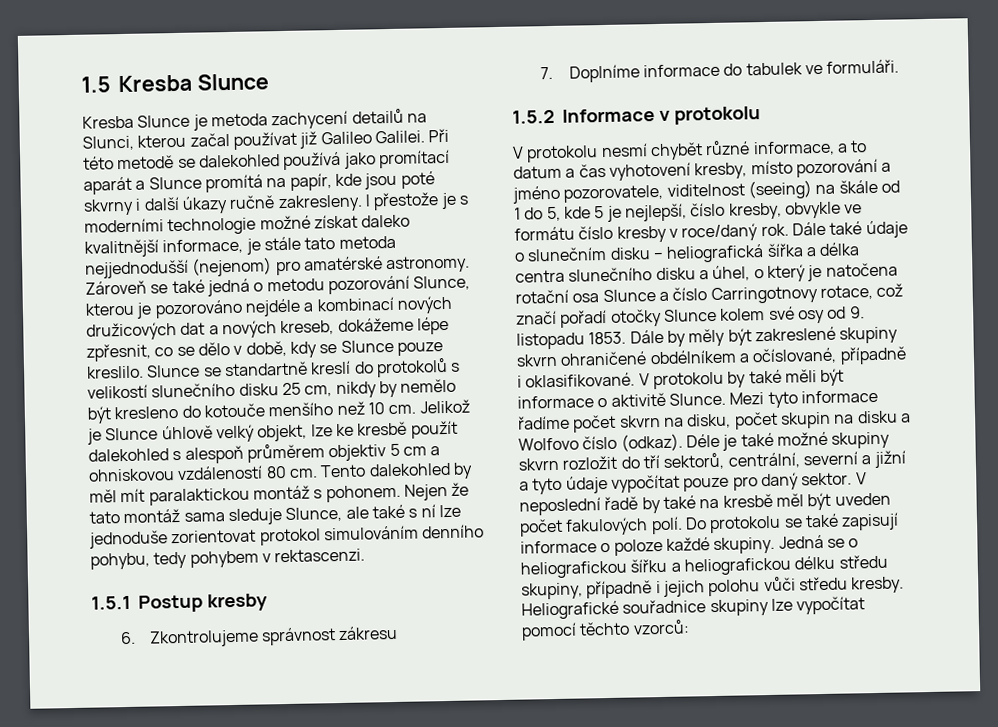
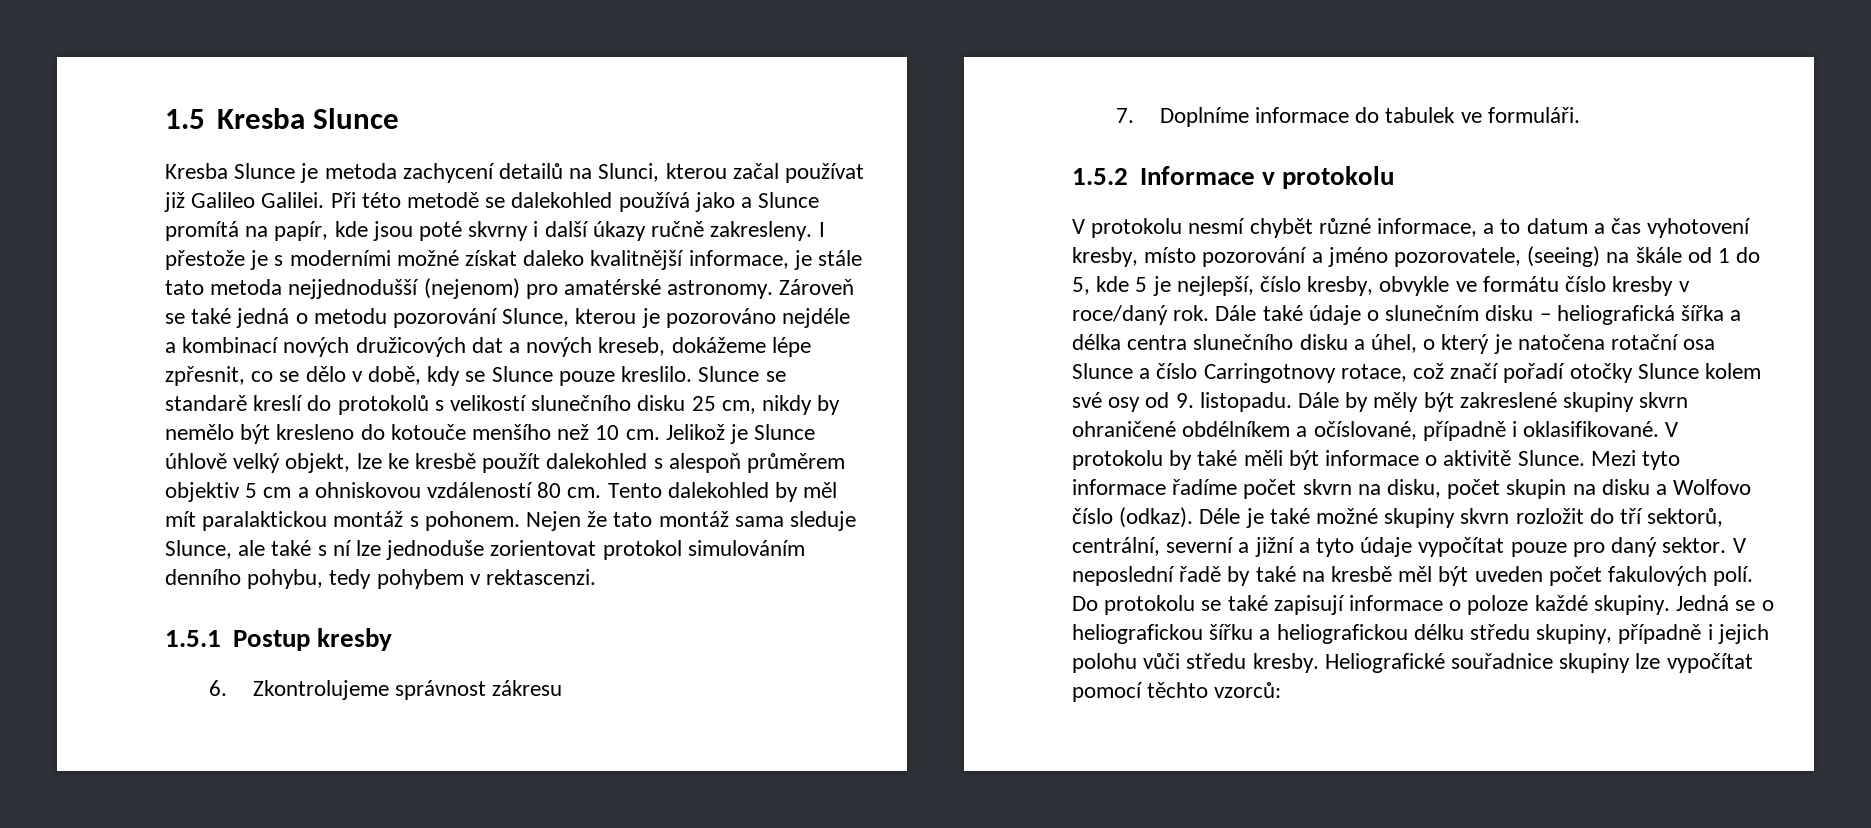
[378,149,450,169] [83,176,132,195] promítací aparát -> (735, 202) none
[167,217,257,236] technologie -> (391, 258) none
[223,361,308,377] standartně -> [165,395,247,411] standarě
[666,183,745,197] viditelnost -> (1522, 257) none
[516,331,627,350] listopadu 1853. -> [1199,392,1292,412] listopadu.

